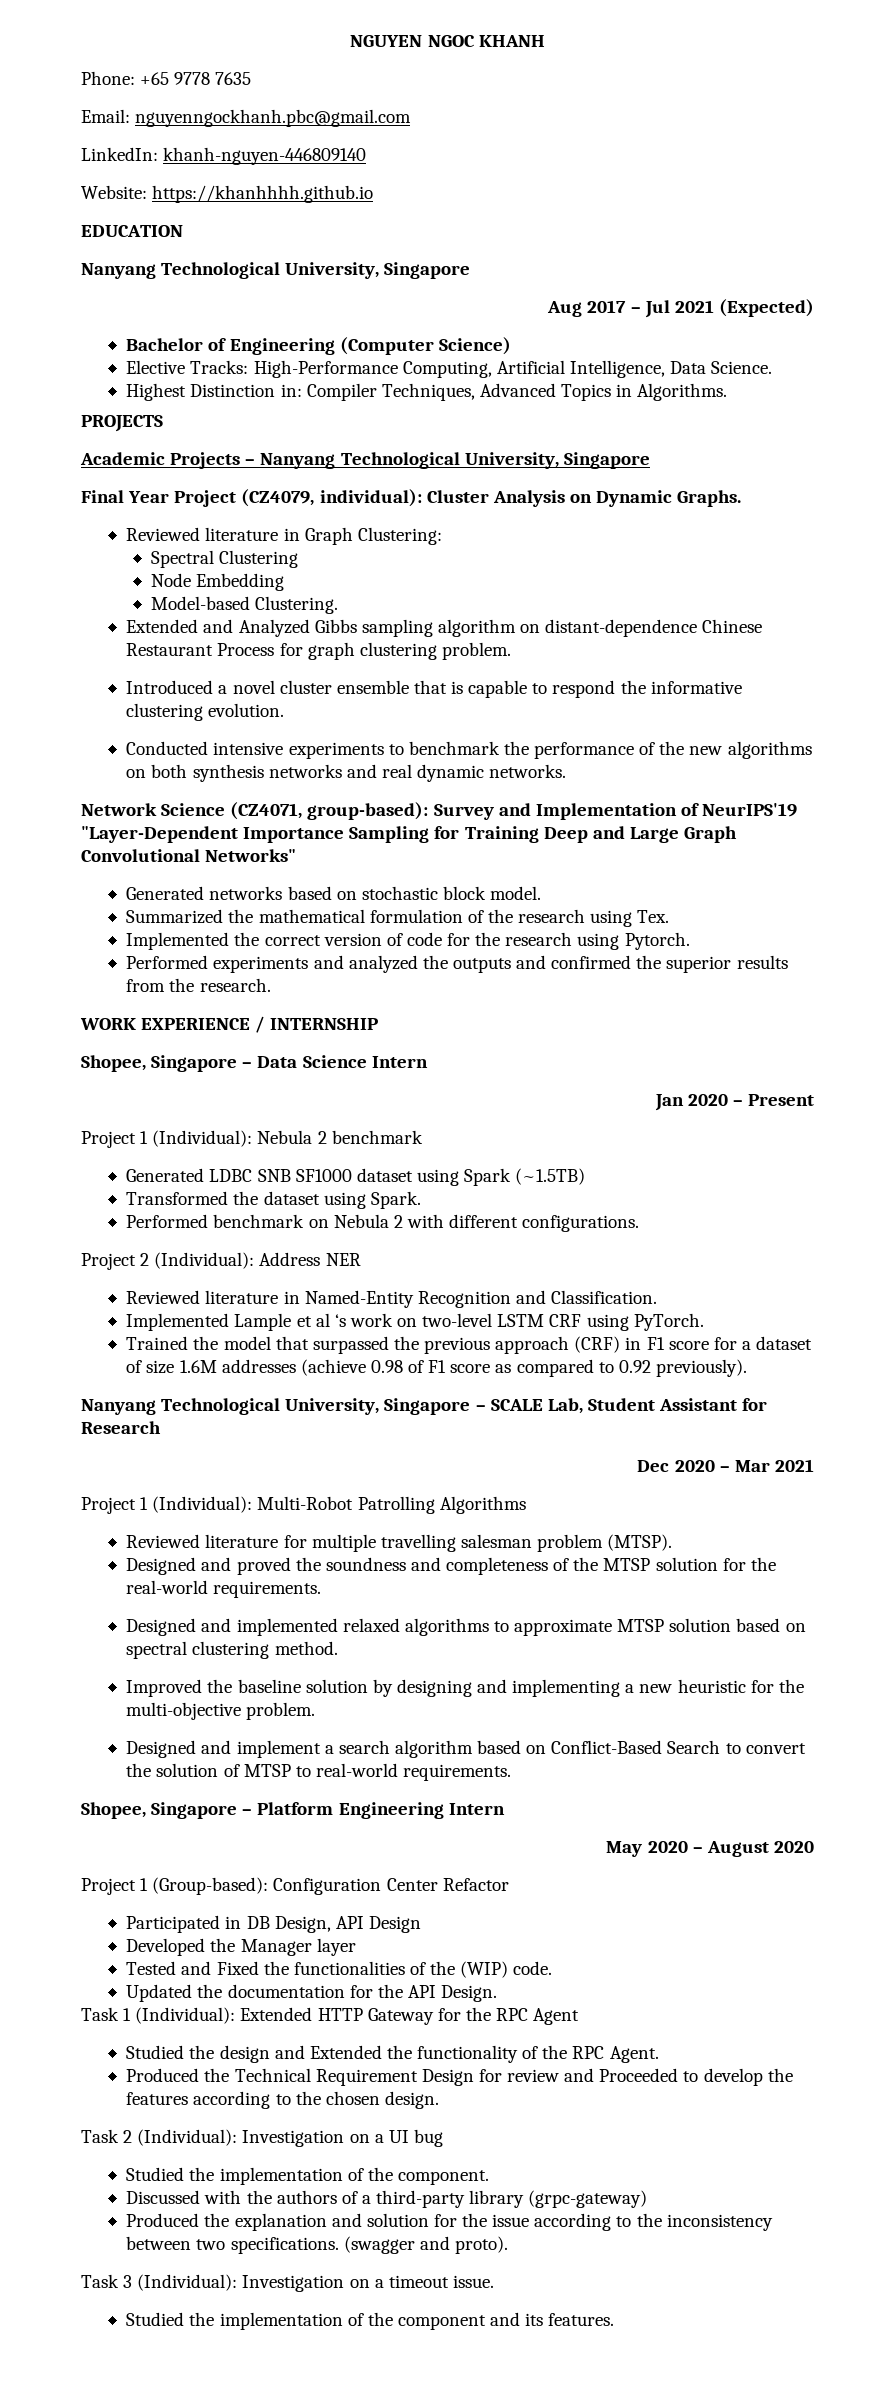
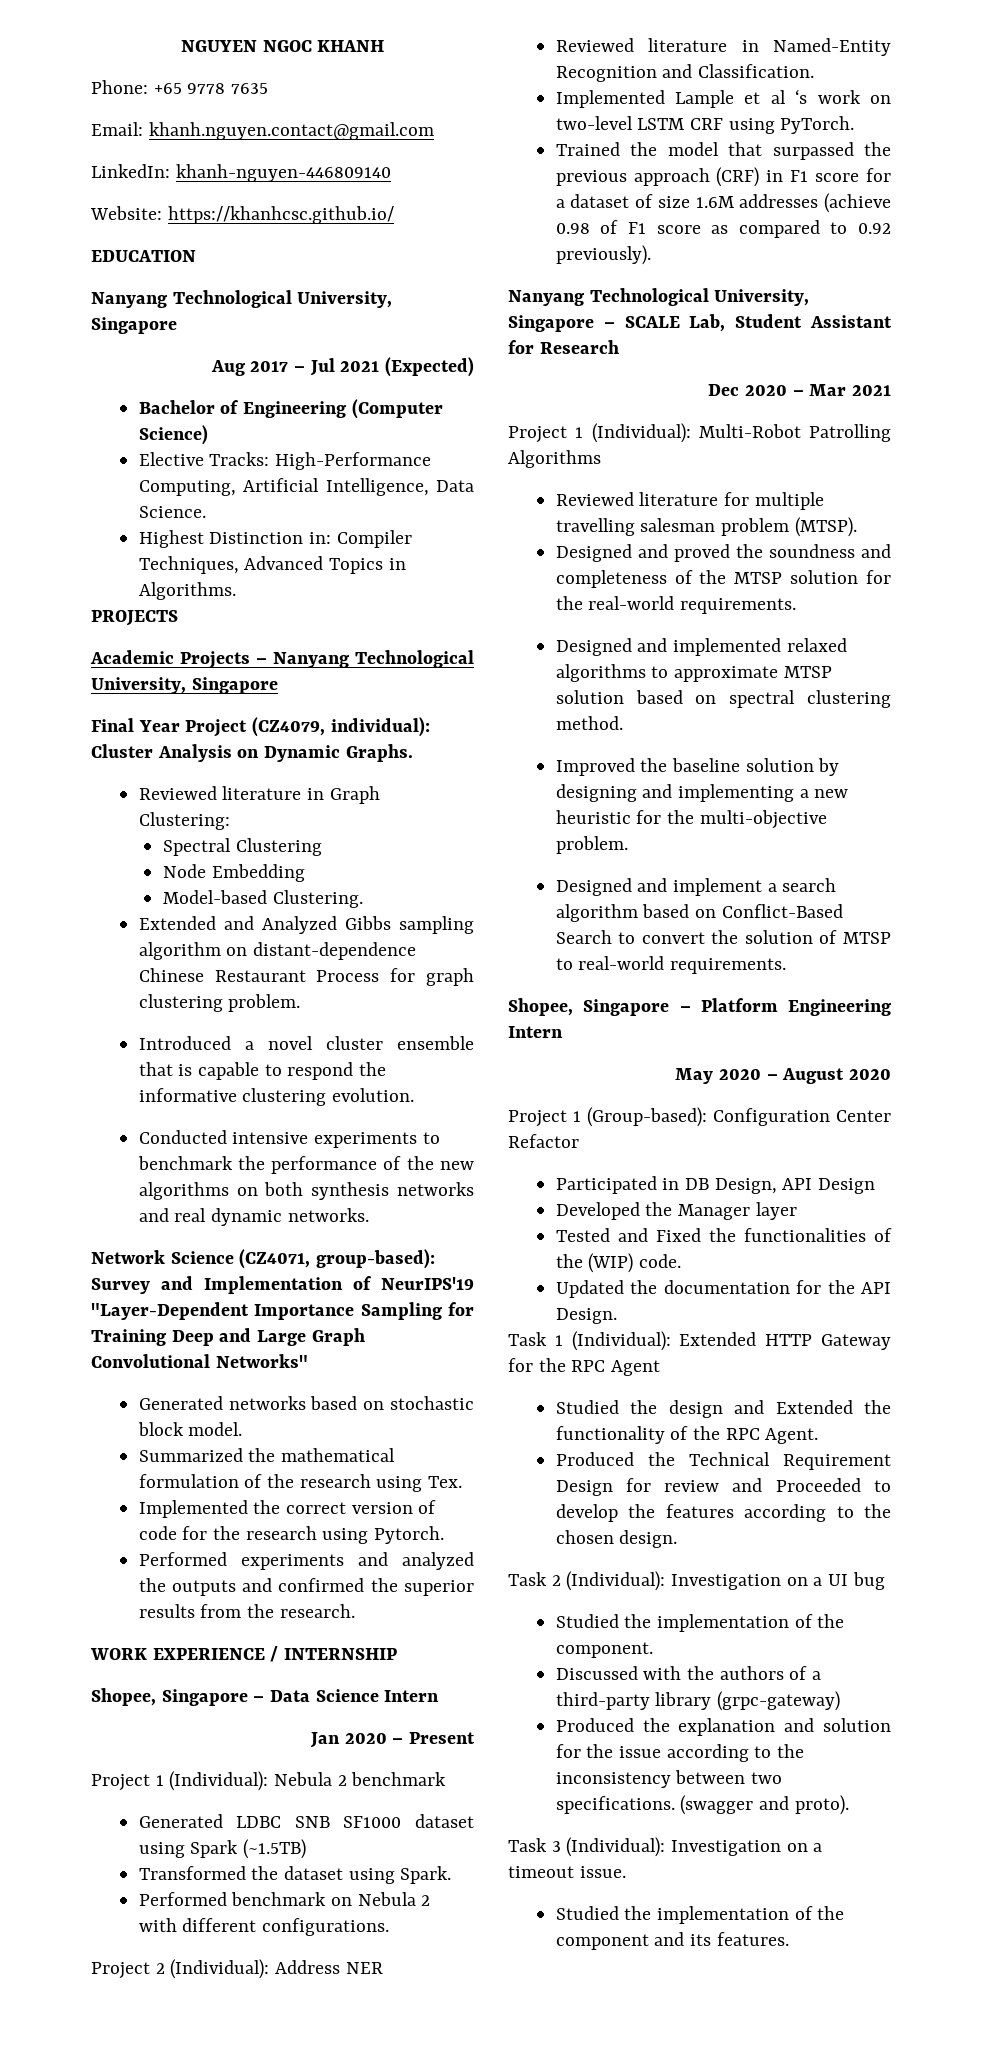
[135,109,412,127] nguyenngockhanh.pbc@gmail.com -> [148,122,434,140] khanh.nguyen.contact@gmail.com
[152,185,374,203] https://khanhhhh.github.io -> [167,206,394,224] https://khanhcsc.github.io/

